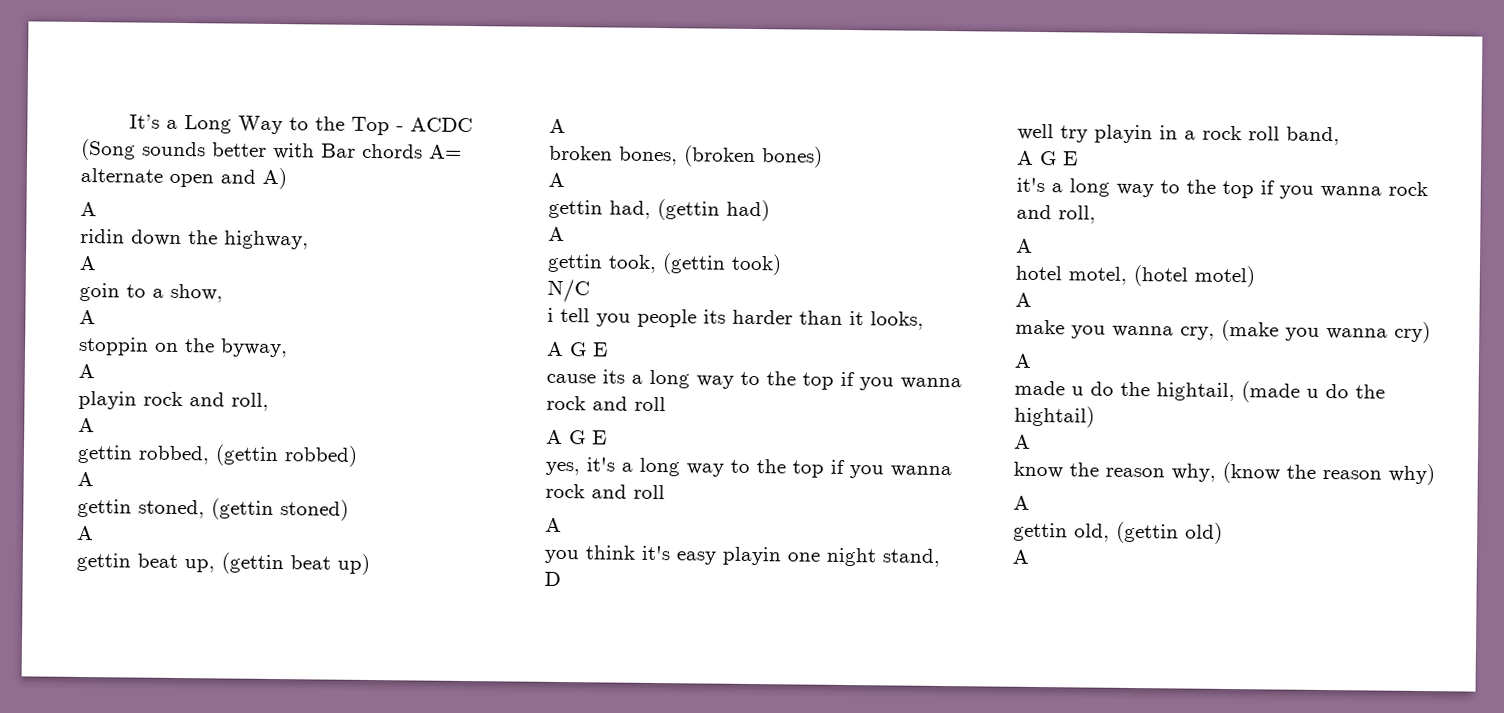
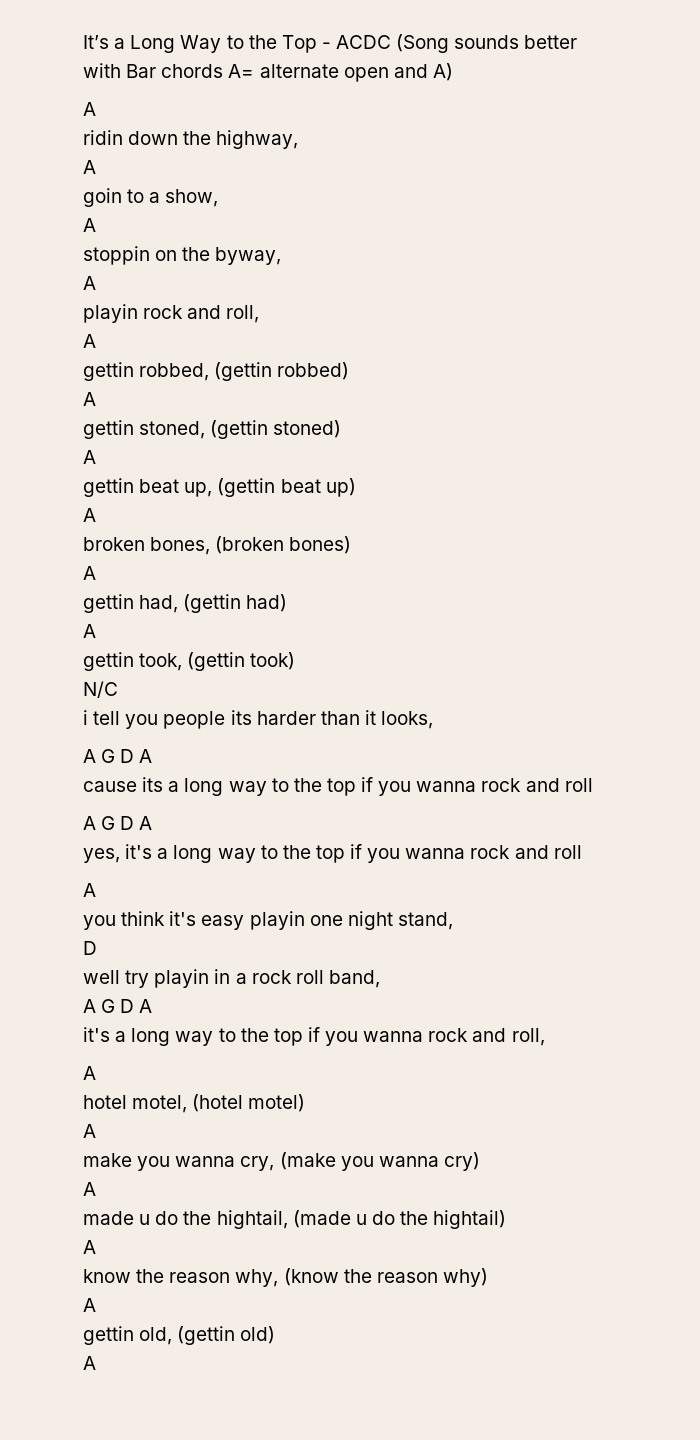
[592,342,608,357] E -> [120,749,153,763] D A
[592,430,607,445] E -> [120,816,153,830] D A
[1063,151,1078,166] E -> [120,999,153,1013] D A

